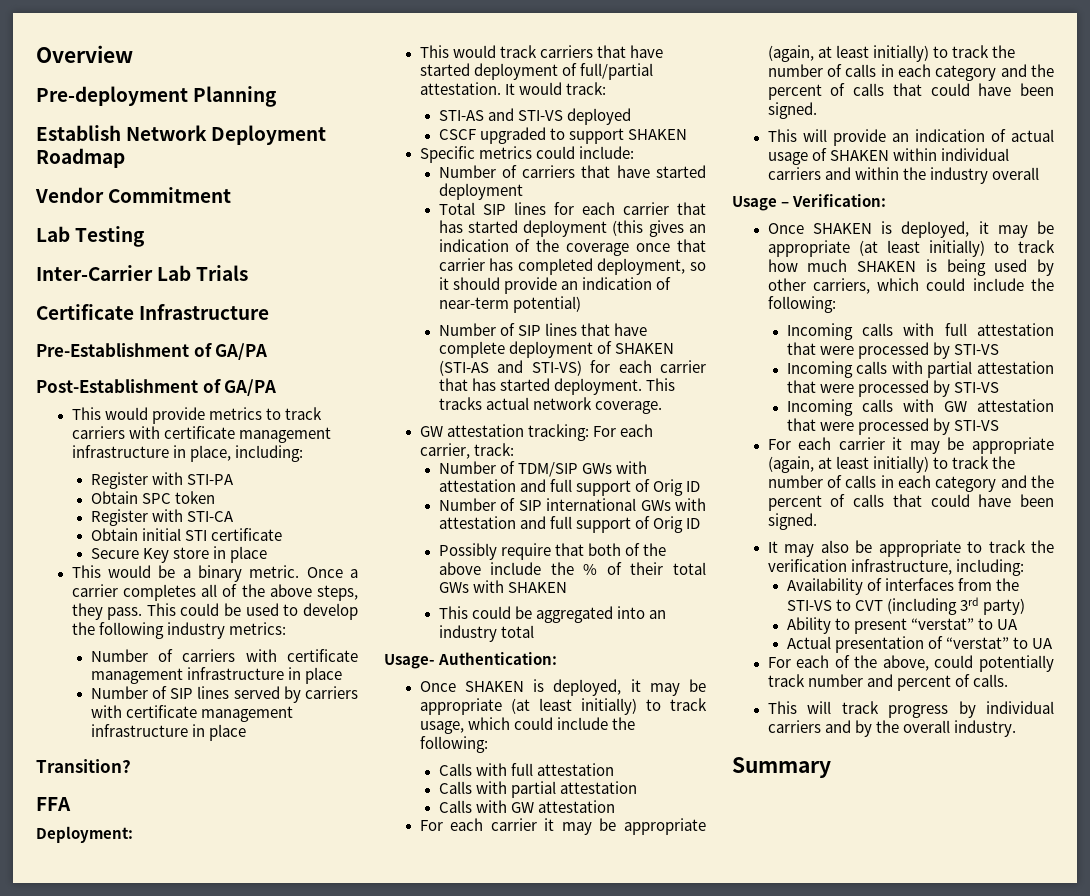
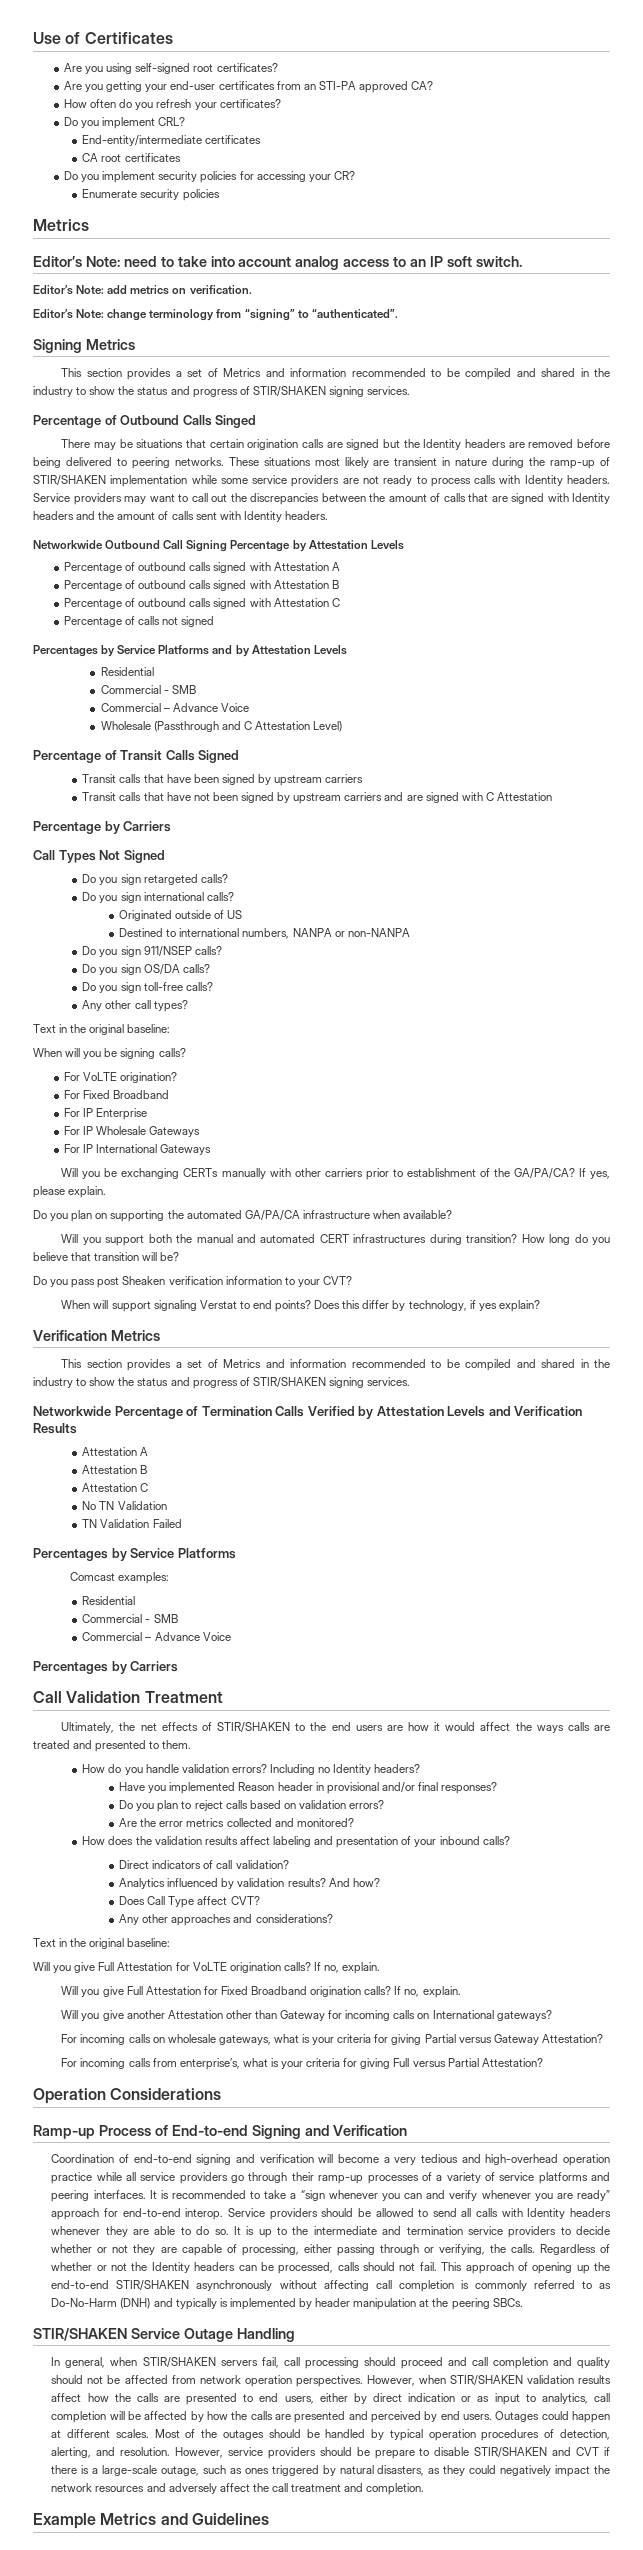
[36,45,133,63] [36,86,278,107] [36,125,327,145] [36,148,125,168] [35,187,232,203] [36,226,146,247] [36,265,249,281] [36,304,270,320] [36,343,268,360] [36,379,277,396] [71,407,322,424] [71,426,331,443] [71,445,303,462] [90,472,234,489] [90,491,215,504] [90,509,234,526] [90,528,282,541] [90,546,267,563] [71,565,358,582] [71,584,359,601] [71,603,358,620] [71,622,286,639] [90,649,358,662] [90,667,342,684] [90,686,358,703] [90,705,293,722] [90,724,246,741] [36,759,131,773] [36,797,71,811] [36,826,133,843] [419,45,663,58] [419,63,653,80] [419,82,606,95] [438,108,631,125] [438,127,687,144] [419,146,634,163] [438,165,706,178] [438,183,523,200] [438,202,706,215] [438,220,706,237] [438,239,706,256] [438,258,706,275] [438,277,671,294] [438,296,581,313] [438,323,647,336] [438,341,674,358] [438,360,706,376] [438,378,675,395] [438,397,662,414] [419,424,653,441] [419,443,514,459] [438,461,647,477] [438,479,700,496] [438,498,706,511] [438,516,700,533] [438,543,666,560] [438,562,706,575] [438,580,567,593] [438,606,666,623] [438,625,534,642] [384,652,558,669] [419,679,706,696] [419,698,707,715] [419,717,635,734] [419,736,488,753] [438,763,614,776] [438,781,637,798] [438,800,615,813] [419,818,706,835] [767,45,1015,62] [767,64,1054,81] [767,83,1054,100] [767,102,817,119] [767,129,1054,146] [767,148,1009,165] [767,167,1039,184] [732,194,887,211] [767,221,1054,238] [767,240,1055,257] [767,259,1054,276] [767,278,1054,294] [767,296,836,313] [786,323,1054,340] [786,342,999,359] [786,361,1054,378] [786,380,999,397] [786,399,1054,416] [786,418,999,435] [767,437,1054,454] [767,456,1015,473] [767,475,1054,492] [767,494,1054,511] [767,513,817,530] [767,540,1054,557] [767,559,1024,576] [786,578,1019,595] [786,597,1025,615] [786,617,1018,634] [786,636,1053,653] [767,655,1054,672] [767,674,1008,691] [767,701,1054,718] [767,720,1016,737] [732,757,831,778] Overview // Pre-deployment Planning // Establish Network Deployment Roadmap // Vendor Commitment // Lab Testing // Inter-Carrier Lab Trials // Certificate Infrastructure // Pre-Establishment of GA/PA // Post-Establishment of GA/PA // This would provide metrics to track carriers with certificate management infrastructure in place, including: // Register with STI-PA // Obtain SPC token // Register with STI-CA // Obtain initial STI certificate // Secure Key store in place // This would be a binary metric. Once a carrier completes all of the above steps, they pass. This could be used to develop the following industry metrics: // Number of carriers with certificate management infrastructure in place // Number of SIP lines served by carriers with certificate management infrastructure in place // Transition? // FFA // Deployment: // This would track carriers that have started deployment of full/partial attestation. It would track: // STI-AS and STI-VS deployed // CSCF upgraded to support SHAKEN // Specific metrics could include: // Number of carriers that have started deployment // Total SIP lines for each carrier that has started deployment (this gives an indication of the coverage once that carrier has completed deployment, so it should provide an indication of near-term potential) // Number of SIP lines that have complete deployment of SHAKEN (STI-AS and STI-VS) for each carrier that has started deployment. This tracks actual network coverage. // GW attestation tracking: For each carrier, track: // Number of TDM/SIP GWs with attestation and full support of Orig ID // Number of SIP international GWs with attestation and full support of Orig ID // Possibly require that both of the above include the % of their total GWs with SHAKEN // This could be aggregated into an industry total // Usage- Authentication: // Once SHAKEN is deployed, it may be appropriate (at least initially) to track usage, which could include the following: // Calls with full attestation // Calls with partial attestation // Calls with GW attestation // For each carrier it may be appropriate (again, at least initially) to track the number of calls in each category and the percent of calls that could have been signed. // This will provide an indication of actual usage of SHAKEN within individual carriers and within the industry overall // Usage – Verification: // Once SHAKEN is deployed, it may be appropriate (at least initially) to track how much SHAKEN is being used by other carriers, which could include the following: // Incoming calls with full attestation that were processed by STI-VS // Incoming calls with partial attestation that were processed by STI-VS // Incoming calls with GW attestation that were processed by STI-VS // For each carrier it may be appropriate (again, at least initially) to track the number of calls in each category and the percent of calls that could have been signed. // It may also be appropriate to track the verification infrastructure, including: // Availability of interfaces from the STI-VS to CVT (including 3rd party) // Ability to present “verstat” to UA // Actual presentation of “verstat” to UA // For each of the above, could potentially track number and percent of calls. // This will track progress by individual carriers and by the overall industry. // Summary -> [33,32,173,44] [64,63,278,74] [64,81,434,93] [64,99,281,110] [64,117,186,129] [82,135,262,146] [82,153,181,162] [64,171,355,183] [82,189,220,201] [33,219,89,231] [33,256,522,270] [33,285,252,295] [33,309,398,321] [33,339,135,353] [61,368,610,380] [33,386,411,398] [33,415,257,428] [61,439,610,450] [33,457,610,469] [33,475,610,487] [33,493,610,505] [33,511,328,522] [33,540,404,552] [64,562,340,573] [64,580,339,591] [64,598,340,609] [64,616,215,627] [33,645,347,657] [100,667,154,676] [100,685,196,694] [100,703,250,712] [100,721,343,732] [33,750,240,763] [82,774,364,786] [82,792,552,804] [33,821,172,834] [33,850,165,863] [82,874,228,885] [82,892,234,903] [119,910,243,921] [119,928,410,939] [82,946,222,957] [82,964,210,975] [82,982,213,993] [82,1000,188,1012] [33,1024,171,1035] [33,1048,186,1059] [64,1072,178,1083] [64,1090,170,1099] [64,1108,148,1120] [64,1126,201,1137] [64,1144,212,1155] [61,1168,610,1180] [33,1186,107,1198] [33,1210,453,1222] [61,1234,610,1246] [33,1252,180,1261] [33,1276,352,1288] [61,1300,540,1312] [33,1330,160,1341] [61,1359,610,1371] [33,1377,411,1389] [33,1406,583,1419] [33,1423,77,1434] [82,1447,149,1456] [82,1465,148,1474] [82,1483,149,1492] [82,1501,167,1510] [82,1519,182,1528] [33,1548,236,1561] [69,1572,169,1584] [82,1596,136,1605] [82,1614,178,1623] [82,1632,231,1641] [33,1661,179,1674] [33,1691,223,1703] [61,1722,610,1733] [33,1740,192,1752] [82,1764,421,1775] [119,1782,498,1794] [119,1800,385,1812] [119,1818,354,1827] [82,1836,510,1848] [119,1860,289,1869] [119,1878,380,1889] [119,1896,260,1908] [119,1914,333,1926] [33,1938,171,1949] [33,1962,381,1974] [61,1986,461,1998] [61,2010,552,2021] [61,2034,603,2045] [61,2058,543,2070] [33,2088,222,2104] [33,2125,408,2139] [51,2154,611,2166] [51,2172,611,2184] [51,2190,610,2202] [51,2208,611,2220] [51,2226,610,2238] [51,2244,611,2256] [51,2262,610,2274] [51,2280,611,2292] [51,2298,523,2310] [33,2328,295,2342] [51,2357,610,2369] [51,2375,612,2387] [51,2393,610,2405] [51,2411,611,2423] [51,2429,610,2441] [51,2447,611,2459] [51,2465,610,2477] [51,2483,425,2495] [33,2513,269,2529] Use of Certificates // Are you using self-signed root certificates? // Are you getting your end-user certificates from an STI-PA approved CA? // How often do you refresh your certificates? // Do you implement CRL? // End-entity/intermediate certificates // CA root certificates // Do you implement security policies for accessing your CR? // Enumerate security policies // Metrics // Editor’s Note: need to take into account analog access to an IP soft switch. // Editor’s Note: add metrics on verification. // Editor’s Note: change terminology from “signing” to “authenticated”. // Signing Metrics // This section provides a set of Metrics and information recommended to be compiled and shared in the industry to show the status and progress of STIR/SHAKEN signing services. // Percentage of Outbound Calls Singed // There may be situations that certain origination calls are signed but the Identity headers are removed before being delivered to peering networks. These situations most likely are transient in nature during the ramp-up of STIR/SHAKEN implementation while some service providers are not ready to process calls with Identity headers. Service providers may want to call out the discrepancies between the amount of calls that are signed with Identity headers and the amount of calls sent with Identity headers. // Networkwide Outbound Call Signing Percentage by Attestation Levels // Percentage of outbound calls signed with Attestation A // Percentage of outbound calls signed with Attestation B // Percentage of outbound calls signed with Attestation C // Percentage of calls not signed // Percentages by Service Platforms and by Attestation Levels // Residential // Commercial - SMB // Commercial – Advance Voice // Wholesale (Passthrough and C Attestation Level) // Percentage of Transit Calls Signed // Transit calls that have been signed by upstream carriers // Transit calls that have not been signed by upstream carriers and are signed with C Attestation // Percentage by Carriers // Call Types Not Signed // Do you sign retargeted calls? // Do you sign international calls? // Originated outside of US // Destined to international numbers, NANPA or non-NANPA // Do you sign 911/NSEP calls? // Do you sign OS/DA calls? // Do you sign toll-free calls? // Any other call types? // Text in the original baseline: // When will you be signing calls? // For VoLTE origination? // For Fixed Broadband // For IP Enterprise // For IP Wholesale Gateways // For IP International Gateways // Will you be exchanging CERTs manually with other carriers prior to establishment of the GA/PA/CA? If yes, please explain. // Do you plan on supporting the automated GA/PA/CA infrastructure when available? // Will you support both the manual and automated CERT infrastructures during transition? How long do you believe that transition will be? // Do you pass post Sheaken verification information to your CVT? // When will support signaling Verstat to end points? Does this differ by technology, if yes explain? // Verification Metrics // This section provides a set of Metrics and information recommended to be compiled and shared in the industry to show the status and progress of STIR/SHAKEN signing services. // Networkwide Percentage of Termination Calls Verified by Attestation Levels and Verification Results // Attestation A // Attestation B // Attestation C // No TN Validation // TN Validation Failed // Percentages by Service Platforms // Comcast examples: // Residential // Commercial - SMB // Commercial – Advance Voice // Percentages by Carriers // Call Validation Treatment // Ultimately, the net effects of STIR/SHAKEN to the end users are how it would affect the ways calls are treated and presented to them. // How do you handle validation errors? Including no Identity headers? // Have you implemented Reason header in provisional and/or final responses? // Do you plan to reject calls based on validation errors? // Are the error metrics collected and monitored? // How does the validation results affect labeling and presentation of your inbound calls? // Direct indicators of call validation? // Analytics influenced by validation results? And how? // Does Call Type affect CVT? // Any other approaches and considerations? // Text in the original baseline: // Will you give Full Attestation for VoLTE origination calls? If no, explain. // Will you give Full Attestation for Fixed Broadband origination calls? If no, explain. // Will you give another Attestation other than Gateway for incoming calls on International gateways? // For incoming calls on wholesale gateways, what is your criteria for giving Partial versus Gateway Attestation? // For incoming calls from enterprise’s, what is your criteria for giving Full versus Partial Attestation? // Operation Considerations // Ramp-up Process of End-to-end Signing and Verification // Coordination of end-to-end signing and verification will become a very tedious and high-overhead operation practice while all service providers go through their ramp-up processes of a variety of service platforms and peering interfaces. It is recommended to take a “sign whenever you can and verify whenever you are ready” approach for end-to-end interop. Service providers should be allowed to send all calls with Identity headers whenever they are able to do so. It is up to the intermediate and termination service providers to decide whether or not they are capable of processing, either passing through or verifying, the calls. Regardless of whether or not the Identity headers can be processed, calls should not fail. This approach of opening up the end-to-end STIR/SHAKEN asynchronously without affecting call completion is commonly referred to as Do-No-Harm (DNH) and typically is implemented by header manipulation at the peering SBCs. // STIR/SHAKEN Service Outage Handling // In general, when STIR/SHAKEN servers fail, call processing should proceed and call completion and quality should not be affected from network operation perspectives. However, when STIR/SHAKEN validation results affect how the calls are presented to end users, either by direct indication or as input to analytics, call completion will be affected by how the calls are presented and perceived by end users. Outages could happen at different scales. Most of the outages should be handled by typical operation procedures of detection, alerting, and resolution. However, service providers should be prepare to disable STIR/SHAKEN and CVT if there is a large-scale outage, such as ones triggered by natural disasters, as they could negatively impact the network resources and adversely affect the call treatment and completion. // Example Metrics and Guidelines

